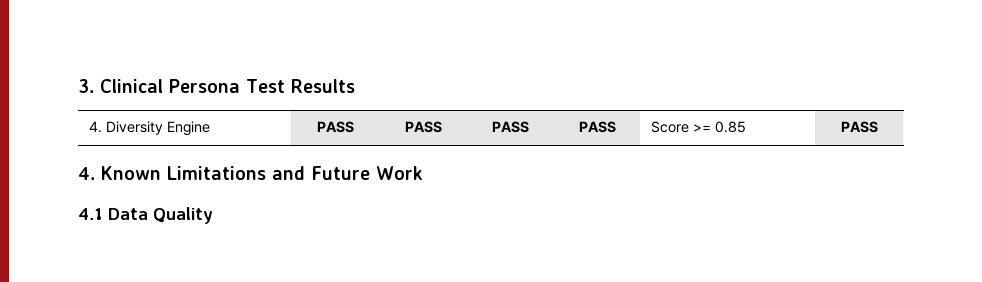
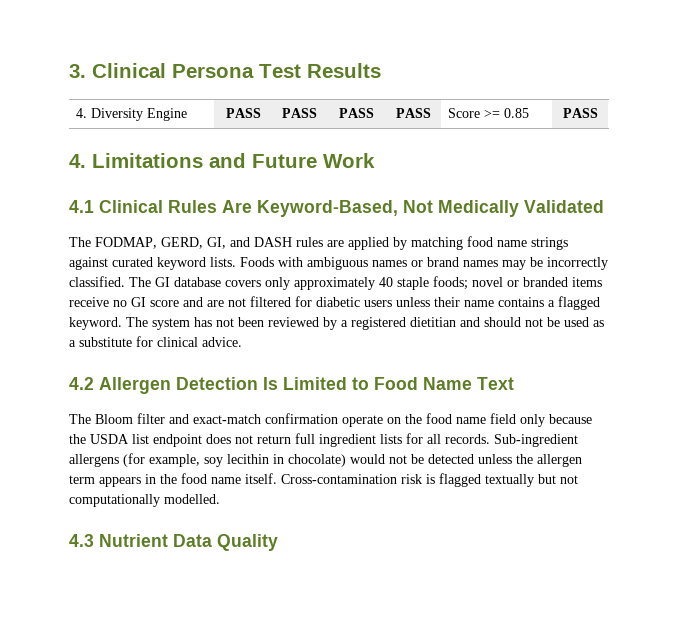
[101,166,161,180] Known -> (86, 161) none
(103, 214) none -> [99,200,604,217] [69,236,568,250] [69,257,608,270] [69,276,602,290] [69,296,600,310] [69,317,604,330] [69,336,242,347] [69,377,514,394] [69,413,592,427] [69,433,578,447] [69,453,582,467] [69,473,578,487] [69,494,220,507] [69,534,168,547] Clinical Rules Are Keyword-Based, Not Medically Validated // The FODMAP, GERD, GI, and DASH rules are applied by matching food name strings against curated keyword lists. Foods with ambiguous names or brand names may be incorrectly classified. The GI database covers only approximately 40 staple foods; novel or branded items receive no GI score and are not filtered for diabetic users unless their name contains a flagged keyword. The system has not been reviewed by a registered dietitian and should not be used as a substitute for clinical advice. // 4.2 Allergen Detection Is Limited to Food Name Text // The Bloom filter and exact-match confirmation operate on the food name field only because the USDA list endpoint does not return full ingredient lists for all records. Sub-ingredient allergens (for example, soy lecithin in chocolate) would not be detected unless the allergen term appears in the food name itself. Cross-contamination risk is flagged textually but not computationally modelled. // 4.3 Nutrient

